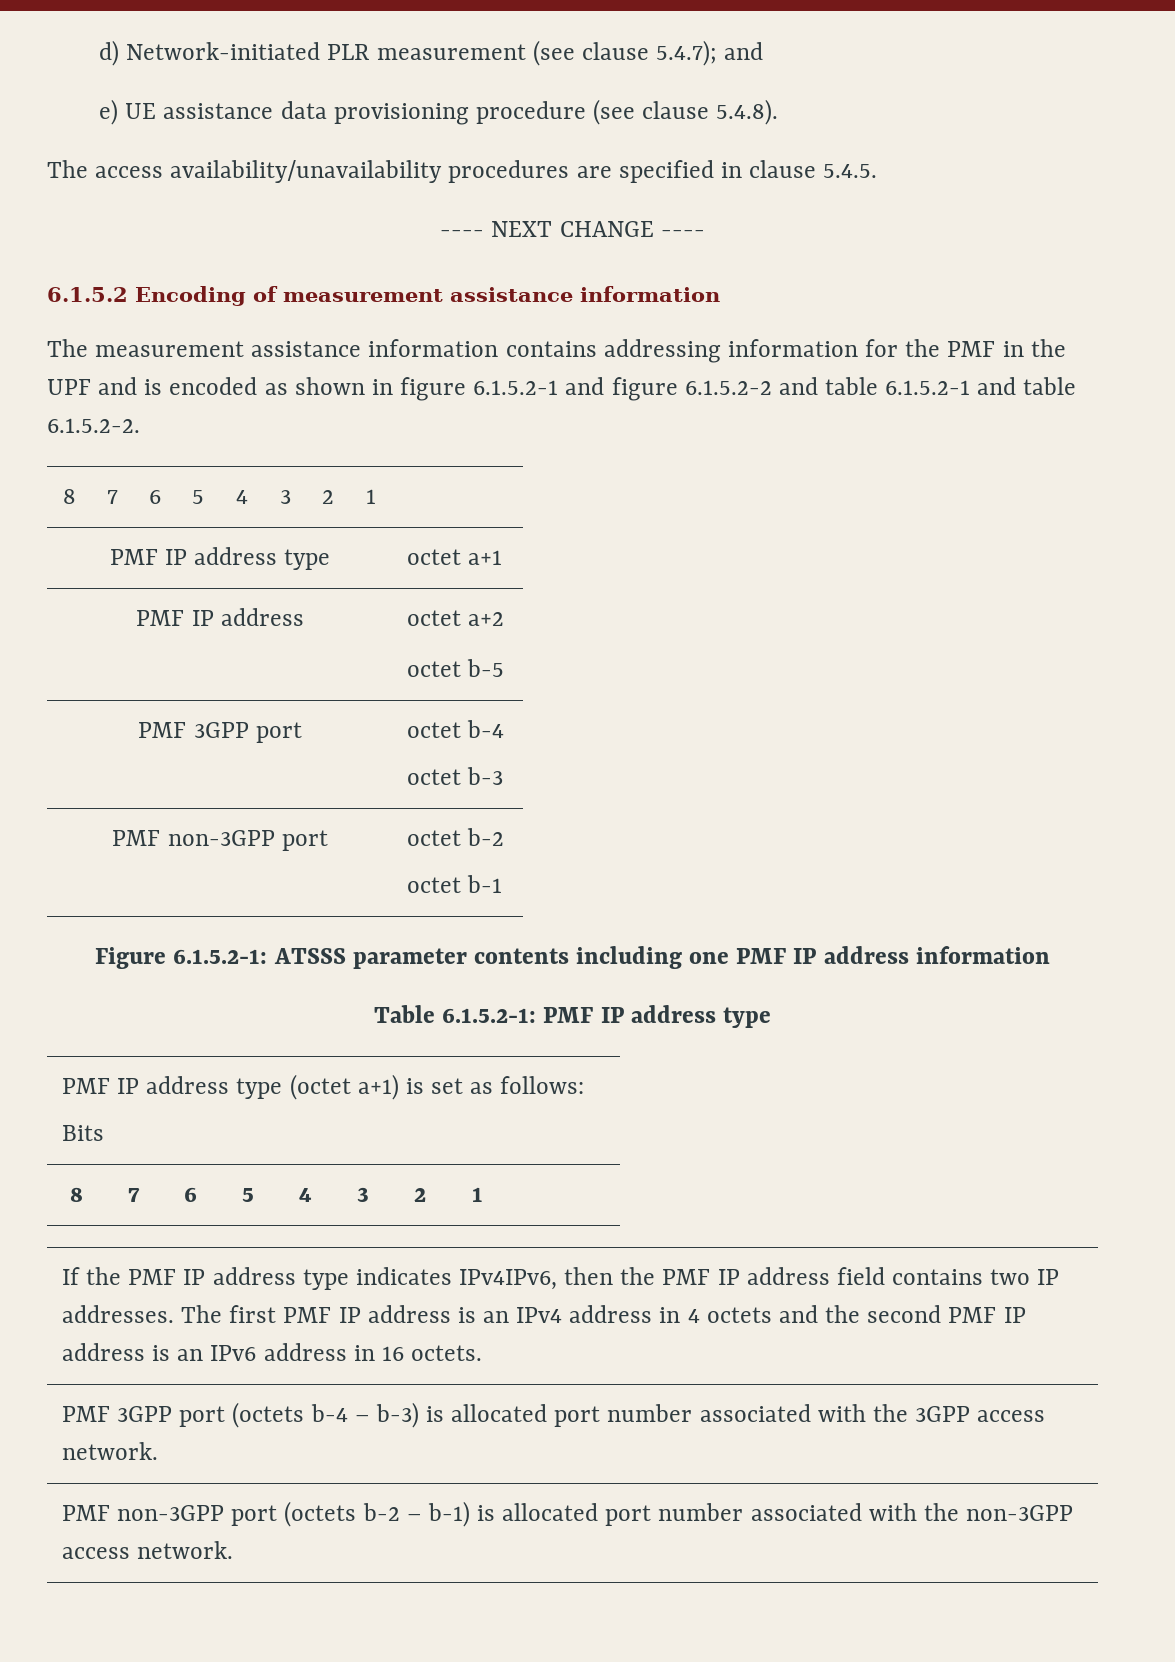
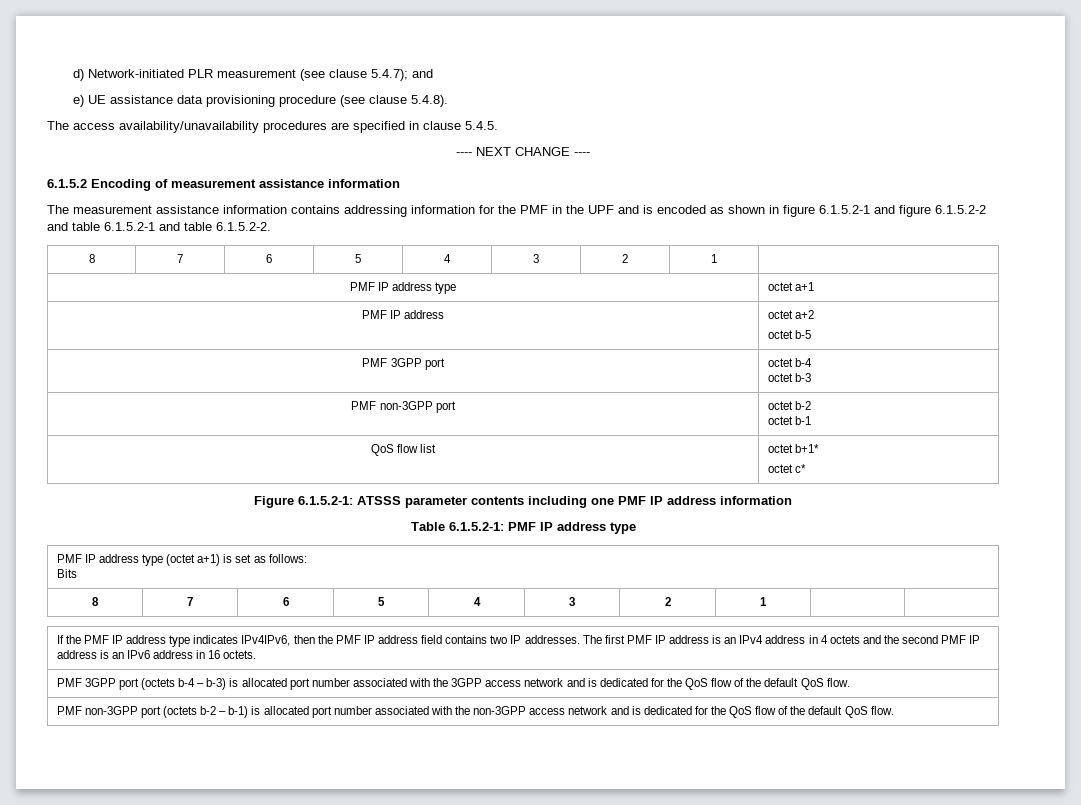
(503, 884) none -> [370,444,437,456] [767,444,819,453] [767,464,806,473] // QoS flow list | octet b+1* // octet c*
[61,1442,158,1460] network. -> [524,678,850,690] network and is dedicated for the QoS flow of the default QoS flow.
[137,1541,234,1559] network. -> [568,706,894,718] network and is dedicated for the QoS flow of the default QoS flow.

